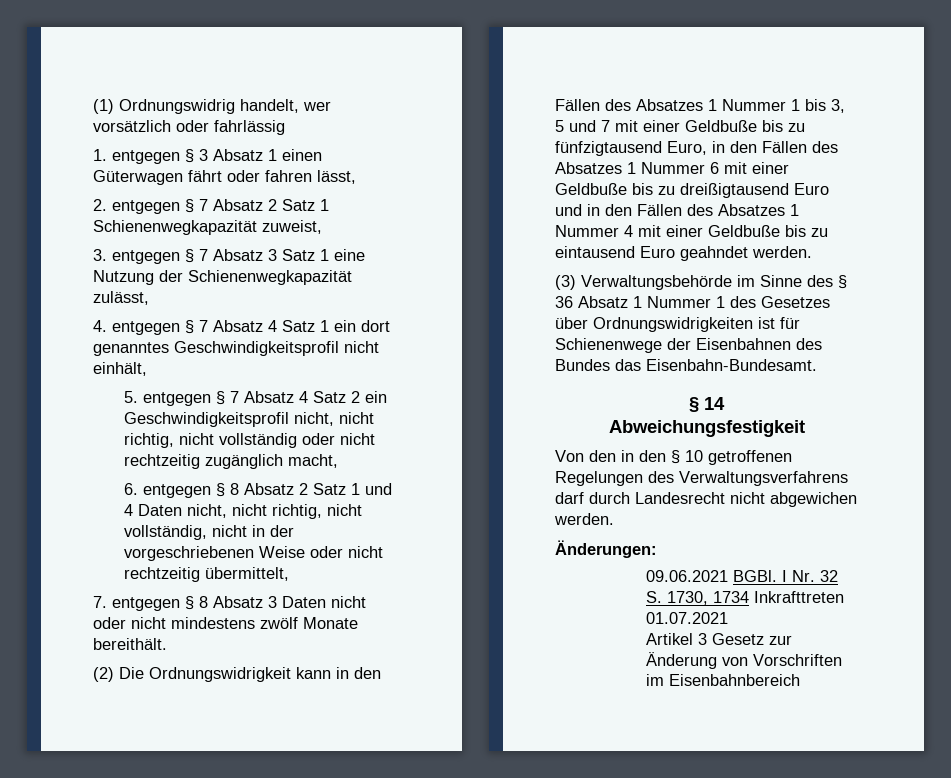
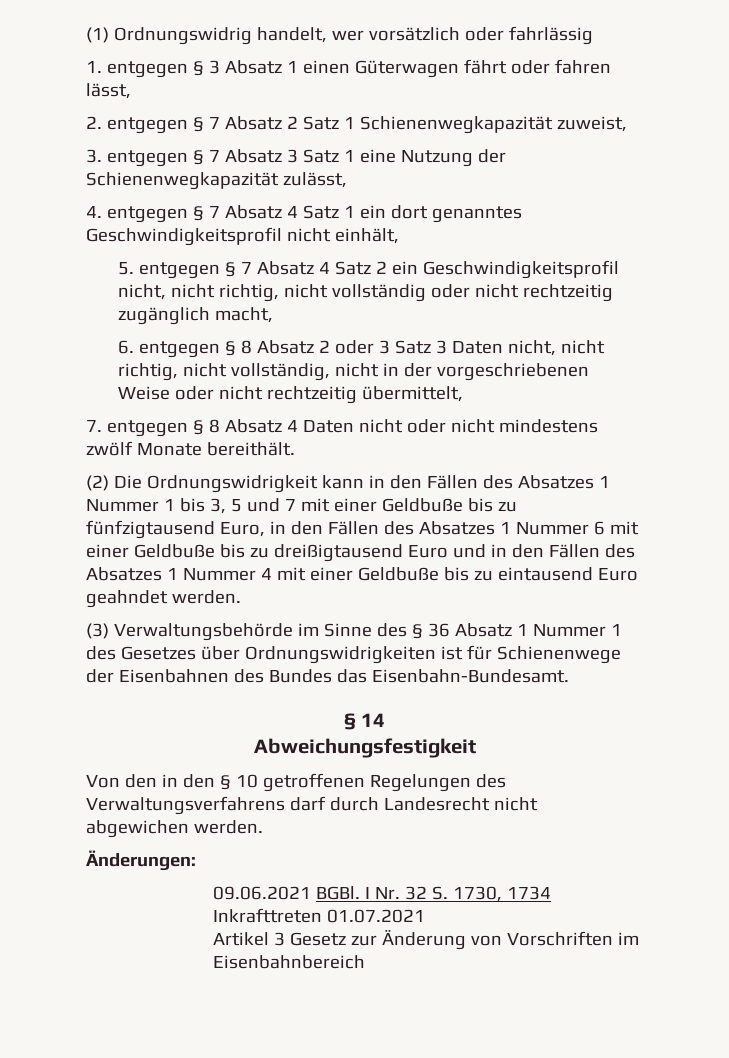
[312,483,392,495] [123,504,133,516] Satz 1 und 4 -> [334,340,447,354] oder 3 Satz 3
[268,596,277,608] 3 -> [286,420,298,432] 4

